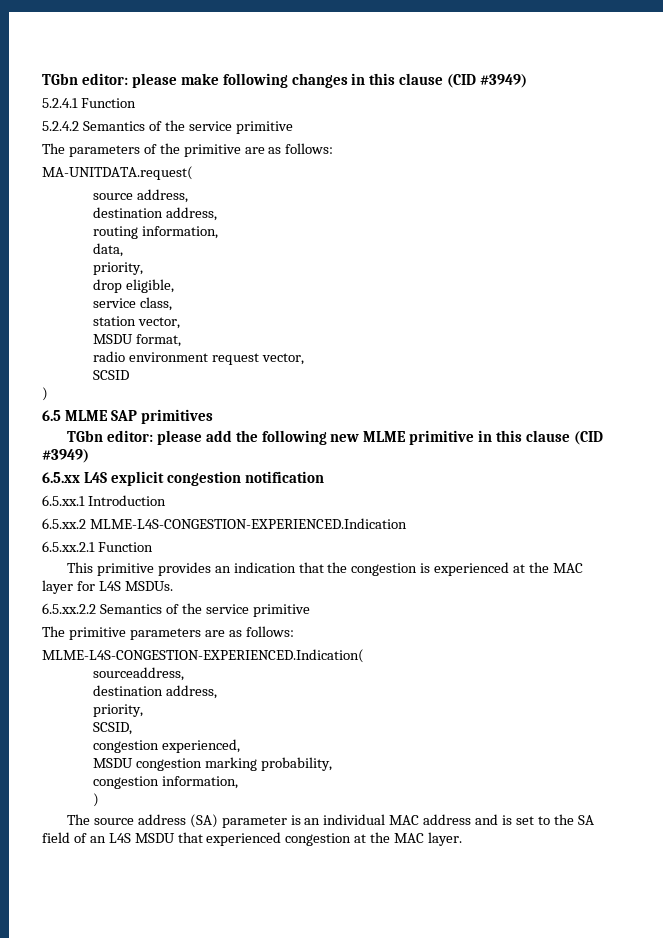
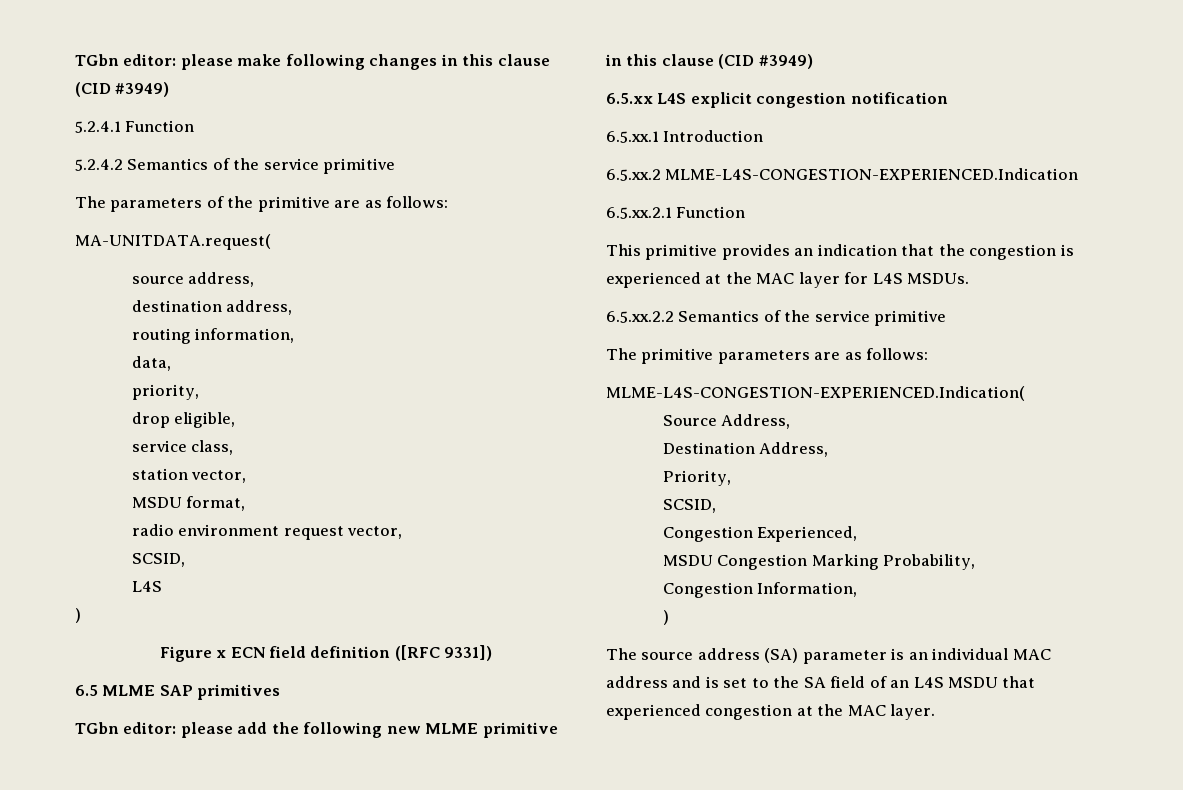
[92,370,129,380] [42,387,48,401] SCSID // ) -> [131,553,185,567] [131,581,162,592] [75,608,81,623] [159,645,493,662] SCSID, // L4S // ) // Figure x ECN field definition ([RFC 9331])
[92,667,184,681] [92,685,217,699] [92,704,143,717] [92,722,132,735] [92,739,240,753] [92,757,332,771] [92,776,238,789] sourceaddress, // destination address, // priority, // SCSID, // congestion experienced, // MSDU congestion marking probability, // congestion information, -> [662,414,791,429] [662,442,829,457] [662,470,731,486] [662,499,716,513] [662,526,858,542] [662,554,976,570] [662,582,858,598] Source Address, // Destination Address, // Priority, // SCSID, // Congestion Experienced, // MSDU Congestion Marking Probability, // Congestion Information,

